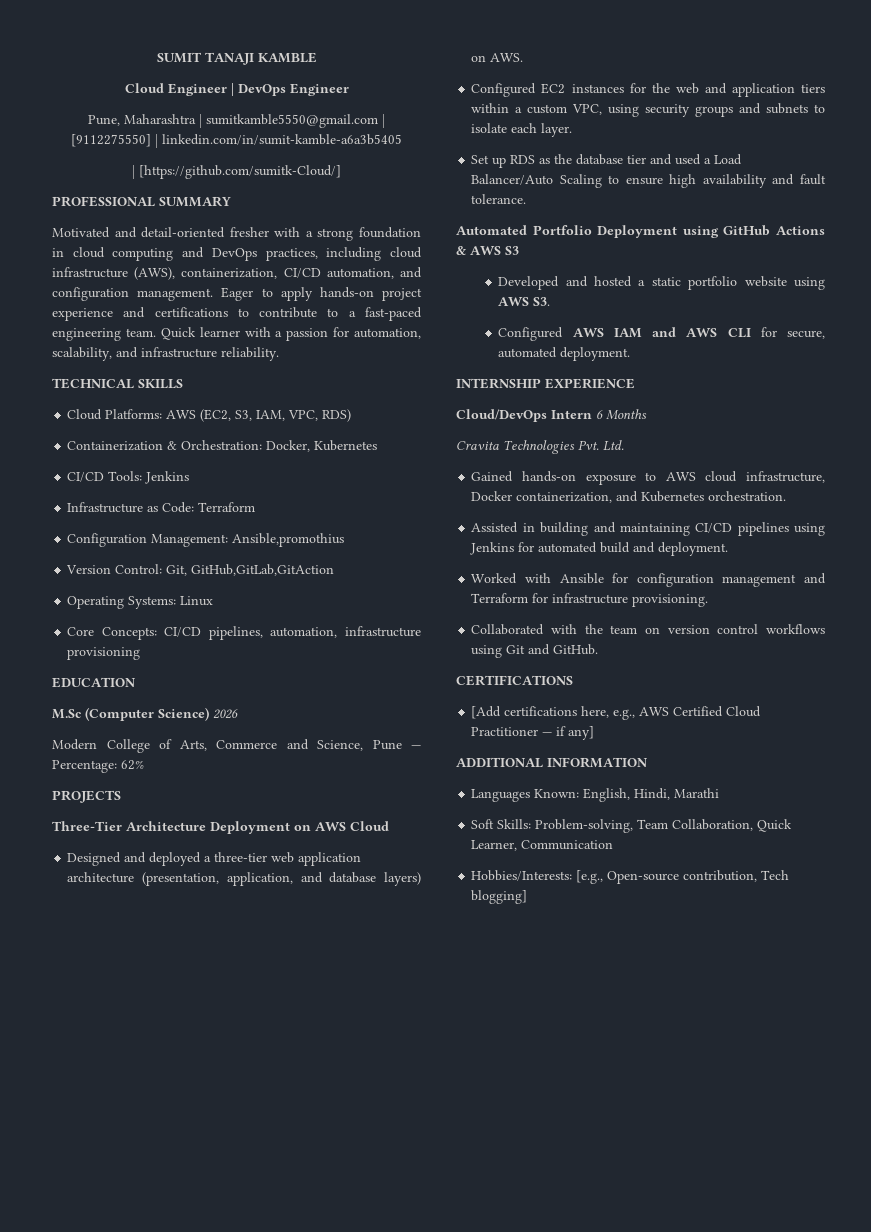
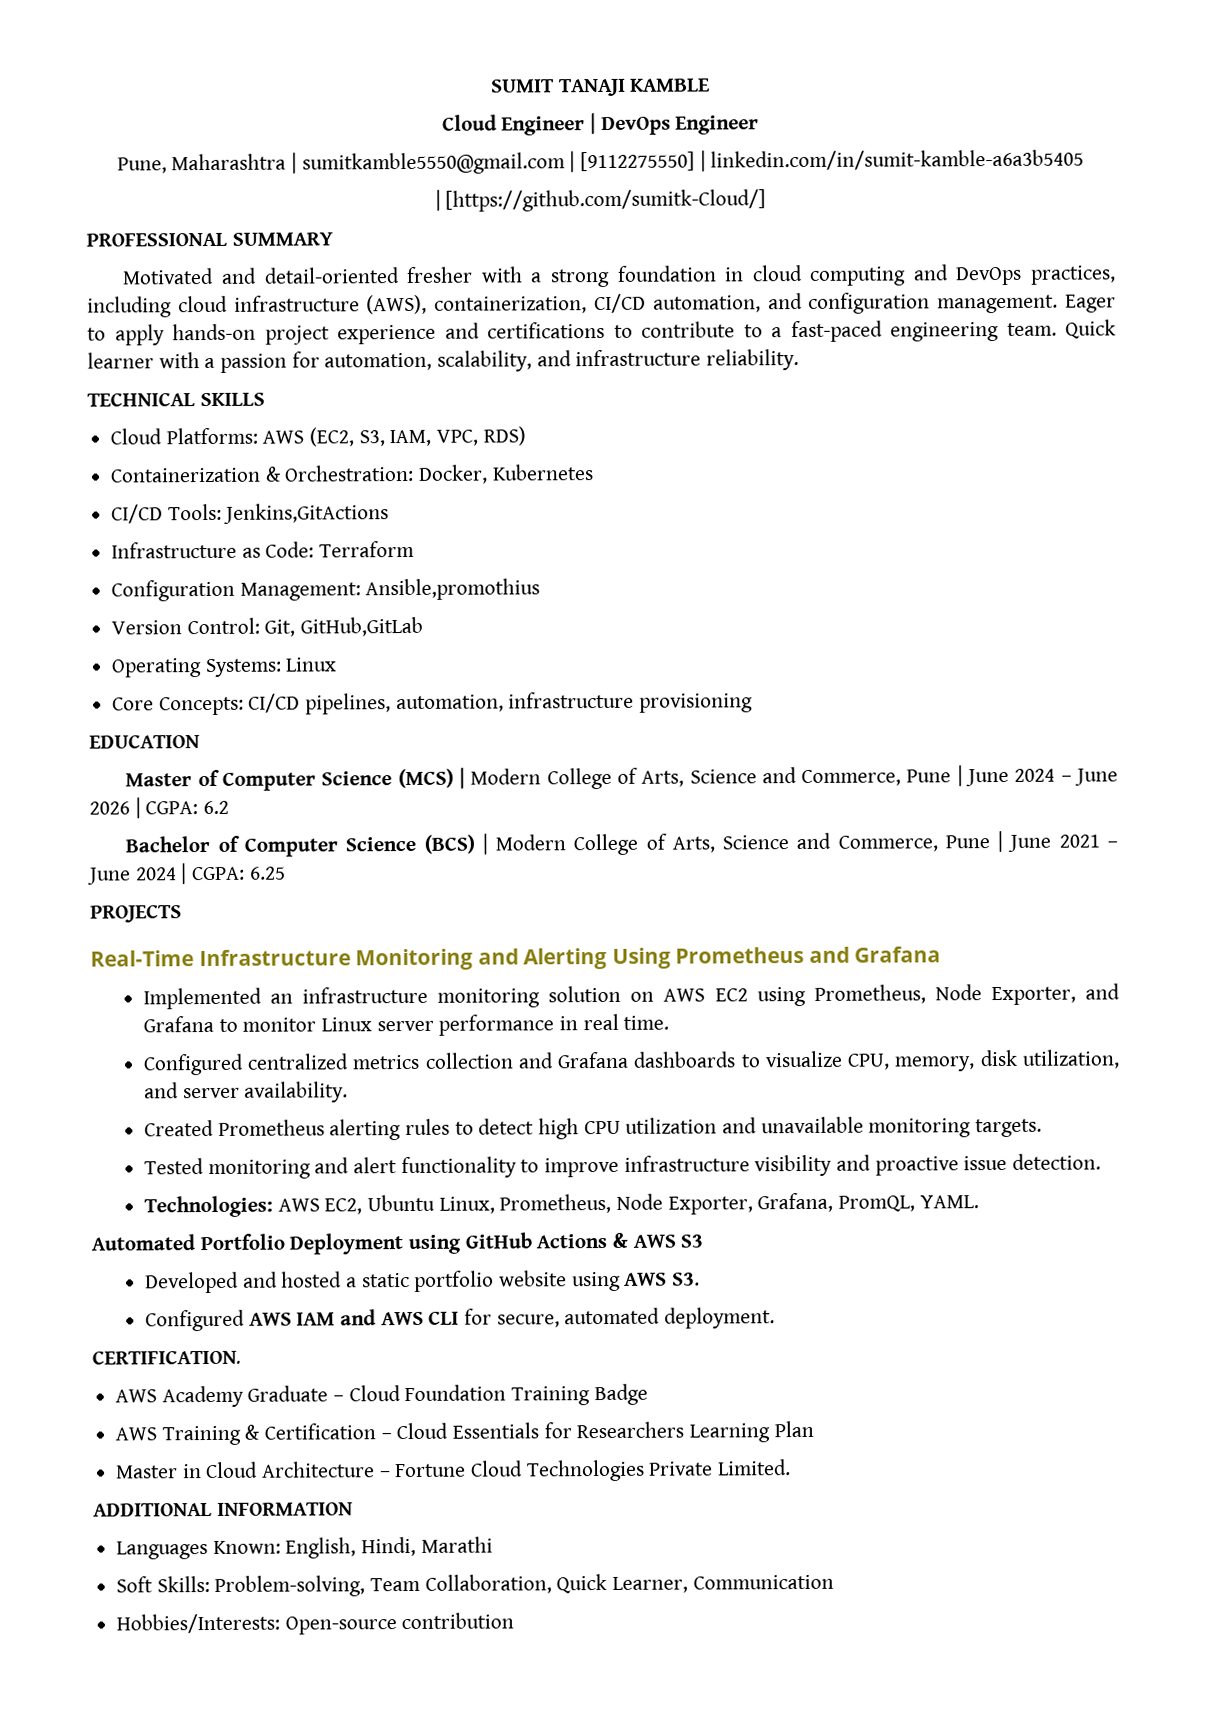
[145,471,190,484] Jenkins -> [223,503,390,524] Jenkins,GitActions
[191,564,335,576] GitHub,GitLab,GitAction -> [300,616,424,637] GitHub,GitLab
[52,707,238,721] [52,739,421,753] [52,760,144,773] [52,790,121,803] [52,821,389,834] [67,852,362,866] [67,872,422,886] [471,53,524,62] [471,83,825,97] [471,103,825,117] [471,123,573,137] [471,154,743,168] [471,174,826,188] [471,194,527,204] M.Sc (Computer Science) 2026 // Modern College of Arts, Commerce and Science, Pune — Percentage: 62% // PROJECTS // Three-Tier Architecture Deployment on AWS Cloud // Designed and deployed a three-tier web application architecture (presentation, application, and database layers) on AWS. // Configured EC2 instances for the web and application tiers within a custom VPC, using security groups and subnets to isolate each layer. // Set up RDS as the database tier and used a Load Balancer/Auto Scaling to ensure high availability and fault tolerance. -> [125,765,1118,791] [89,797,230,819] [125,830,1118,857] [86,863,286,885] [90,905,182,923] [90,946,942,971] [142,983,1121,1010] [142,1013,670,1036] [142,1049,1120,1076] [143,1081,349,1103] [143,1116,1042,1141] [143,1153,1101,1180] [143,1192,979,1218] Master of Computer Science (MCS) | Modern College of Arts, Science and Commerce, Pune | June 2024 – June 2026 | CGPA: 6.2 // Bachelor of Computer Science (BCS) | Modern College of Arts, Science and Commerce, Pune | June 2021 – June 2024 | CGPA: 6.25 // PROJECTS // Real-Time Infrastructure Monitoring and Alerting Using Prometheus and Grafana // Implemented an infrastructure monitoring solution on AWS EC2 using Prometheus, Node Exporter, and Grafana to monitor Linux server performance in real time. // Configured centralized metrics collection and Grafana dashboards to visualize CPU, memory, disk utilization, and server availability. // Created Prometheus alerting rules to detect high CPU utilization and unavailable monitoring targets. // Tested monitoring and alert functionality to improve infrastructure visibility and proactive issue detection. // Technologies: AWS EC2, Ubuntu Linux, Prometheus, Node Exporter, Grafana, PromQL, YAML.
[456,378,635,389] [456,409,647,422] [456,440,624,454] [471,471,825,485] [471,491,787,503] [471,522,825,536] [470,542,729,556] [471,573,826,587] [471,593,709,607] [471,624,825,635] [471,644,599,658] [456,675,573,686] [471,706,762,720] [471,726,595,740] INTERNSHIP EXPERIENCE // Cloud/DevOps Intern 6 Months // Cravita Technologies Pvt. Ltd. // Gained hands-on exposure to AWS cloud infrastructure, Docker containerization, and Kubernetes orchestration. // Assisted in building and maintaining CI/CD pipelines using Jenkins for automated build and deployment. // Worked with Ansible for configuration management and Terraform for infrastructure provisioning. // Collaborated with the team on version control workflows using Git and GitHub. // CERTIFICATIONS // [Add certifications here, e.g., AWS Certified Cloud Practitioner — if any] -> [92,1350,241,1365] [115,1383,648,1408] [115,1420,814,1446] [116,1459,792,1482] CERTIFICATION. // AWS Academy Graduate – Cloud Foundation Training Badge // AWS Training & Certification – Cloud Essentials for Researchers Learning Plan // Master in Cloud Architecture – Fortune Cloud Technologies Private Limited.
[576,870,790,884] [471,890,528,904] [e.g., Open-source contribution, Tech blogging] -> [284,1612,515,1635] Open-source contribution

